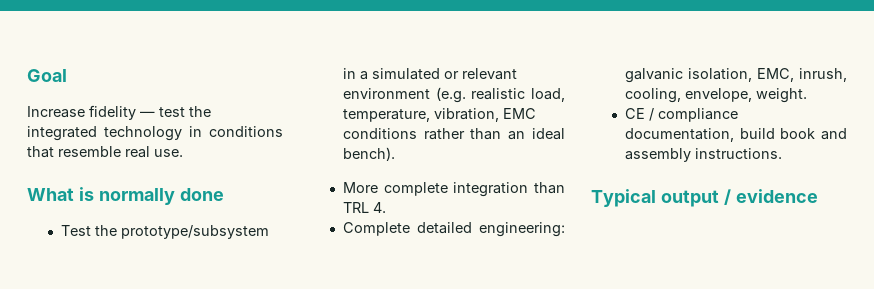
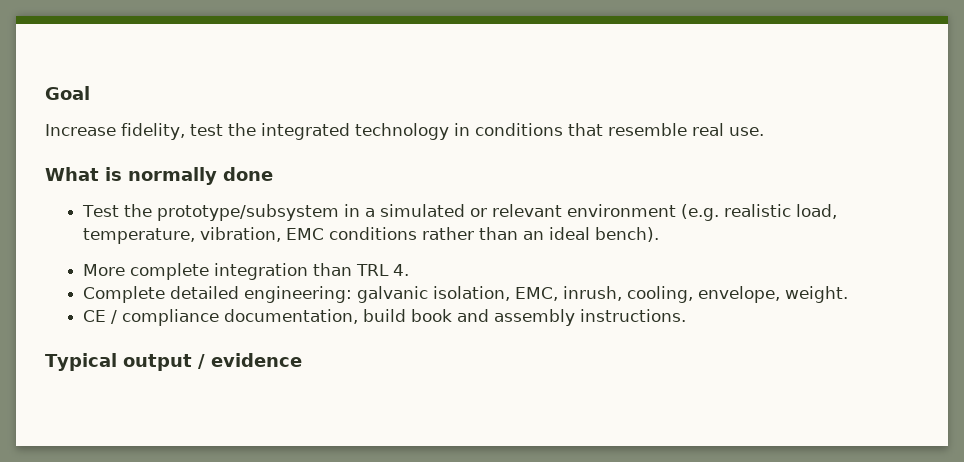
[89,105,155,120] fidelity — -> [121,123,185,140] fidelity,

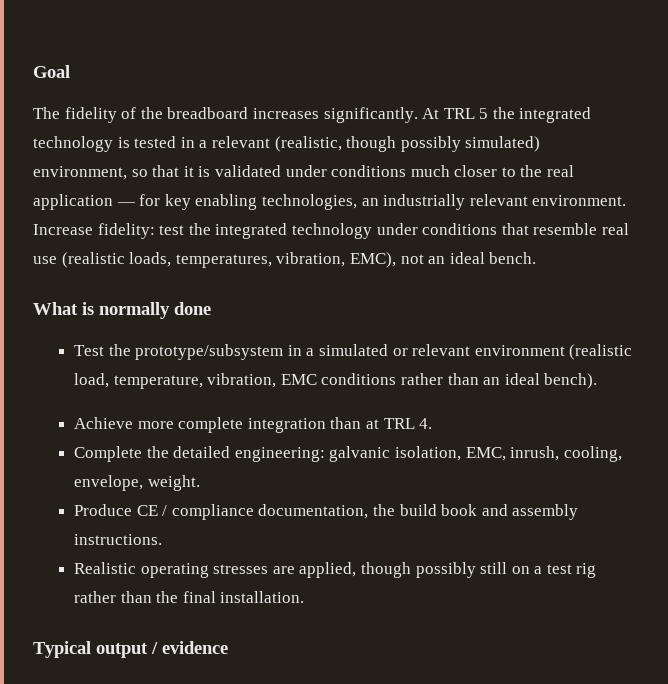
[45,123,185,140] Increase fidelity, -> [33,107,592,123] [33,136,541,152] [33,165,575,180] [33,194,627,210] [33,223,155,239] The fidelity of the breadboard increases significantly. At TRL 5 the integrated technology is tested in a relevant (realistic, though possibly simulated) environment, so that it is validated under conditions much closer to the real application — for key enabling technologies, an industrially relevant environment. Increase fidelity:
[454,123,470,136] in -> [376,223,418,235] under
[729,127,764,136] use. -> [33,252,537,268] use (realistic loads, temperatures, vibration, EMC), not an ideal bench.
[681,204,792,221] (e.g. realistic -> [569,344,633,360] (realistic
[83,264,126,276] More -> [73,417,174,429] Achieve more
(353, 269) none -> [365,419,379,429] at
(166, 294) none -> [146,446,169,458] the
(849, 294) none -> [73,504,132,516] Produce
(359, 316) none -> [372,504,395,516] the
(687, 315) none -> [73,562,597,578] [73,591,305,603] // Realistic operating stresses are applied, though possibly still on a test rig rather than the final installation.

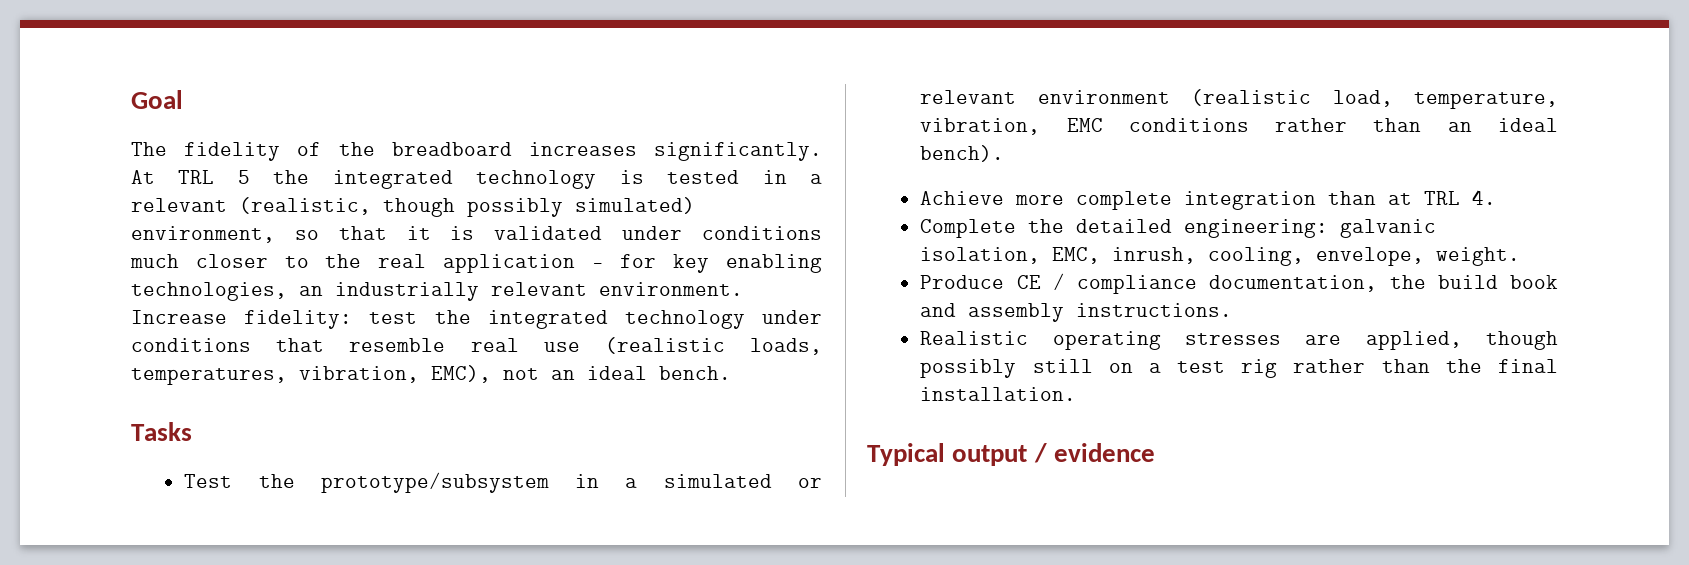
[33,302,211,319] What is normally done -> [131,422,192,441] Tasks

